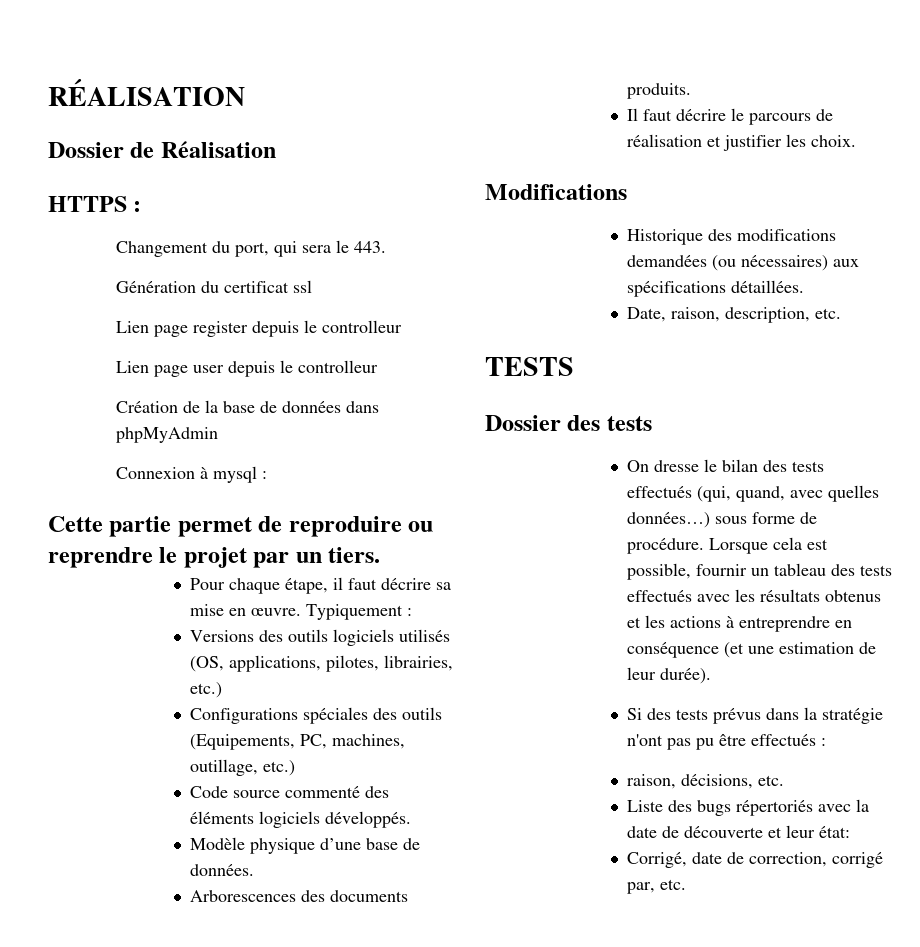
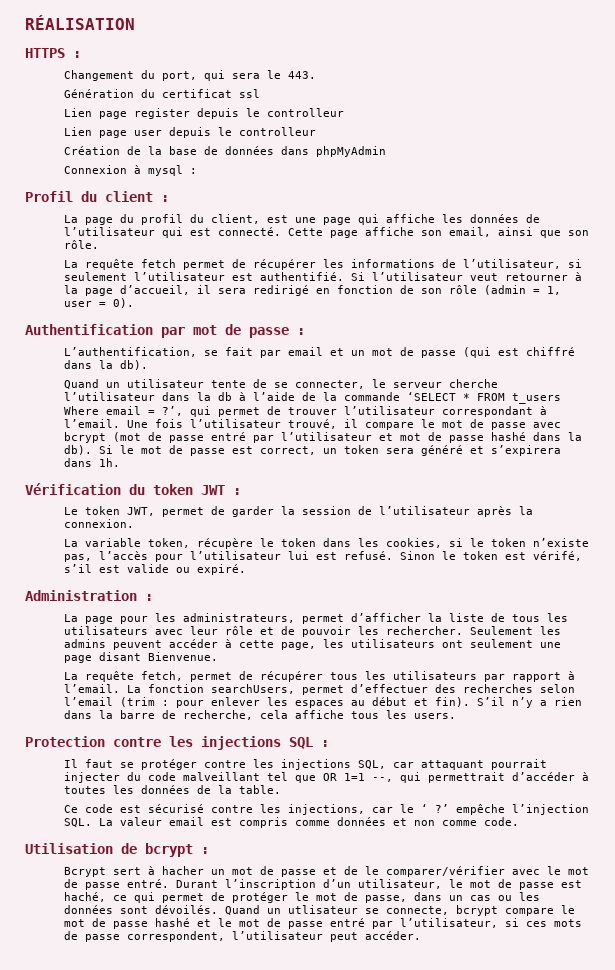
[48,141,276,158] // Dossier de Réalisation -> (135, 22) none
[48,516,434,537] [48,547,381,568] [189,577,451,594] [189,604,412,620] [189,629,450,646] [189,655,453,672] [189,682,222,698] [189,707,442,724] [189,734,405,750] [189,759,295,776] [189,786,389,798] [189,811,411,828] [189,837,420,854] [189,864,254,876] [189,890,408,902] [626,83,691,99] [626,108,833,125] [626,134,856,151] [485,184,627,200] [626,229,836,245] [626,255,859,271] [626,280,804,297] [626,307,841,323] [485,357,574,376] [485,415,652,431] [626,459,824,472] [626,485,879,502] [626,512,817,528] [626,537,828,554] [626,563,892,580] [626,589,881,602] [626,615,852,632] [626,642,876,658] [626,667,711,684] [626,707,883,724] [626,734,826,750] [626,774,784,789] [626,799,869,816] [626,825,850,838] [626,852,883,868] [626,879,686,894] Cette partie permet de reproduire ou reprendre le projet par un tiers. // Pour chaque étape, il faut décrire sa mise en œuvre. Typiquement : // Versions des outils logiciels utilisés (OS, applications, pilotes, librairies, etc.) // Configurations spéciales des outils (Equipements, PC, machines, outillage, etc.) // Code source commenté des éléments logiciels développés. // Modèle physique d’une base de données. // Arborescences des documents produits. // Il faut décrire le parcours de réalisation et justifier les choix. // Modifications // Historique des modifications demandées (ou nécessaires) aux spécifications détaillées. // Date, raison, description, etc. // TESTS // Dossier des tests // On dresse le bilan des tests effectués (qui, quand, avec quelles données…) sous forme de procédure. Lorsque cela est possible, fournir un tableau des tests effectués avec les résultats obtenus et les actions à entreprendre en conséquence (et une estimation de leur durée). // Si des tests prévus dans la stratégie n'ont pas pu être effectués : // raison, décisions, etc. // Liste des bugs répertoriés avec la date de découverte et leur état: // Corrigé, date de correction, corrigé par, etc. -> [25,191,169,202] [64,214,541,225] [64,227,590,238] [64,240,100,249] [64,259,583,270] [64,272,583,281] [64,285,562,296] [64,298,135,308] [25,324,305,338] [64,347,576,358] [64,360,149,370] [64,379,499,389] [64,392,562,404] [64,406,548,417] [64,419,562,430] [64,432,583,443] [64,445,562,456] [64,458,121,467] [25,483,241,495] [64,506,534,517] [64,519,135,528] [64,538,590,549] [64,551,583,562] [64,564,247,575] [25,590,153,601] [64,613,569,624] [64,626,562,637] [64,639,562,650] [64,652,219,663] [64,671,576,682] [64,684,576,695] [64,697,583,708] [64,710,457,720] [25,736,329,750] [64,759,548,770] [64,772,590,783] [64,785,282,794] [64,804,590,815] [64,817,520,828] [25,843,209,857] [64,866,590,877] [64,879,583,890] [64,892,541,903] [64,905,576,916] [64,918,583,929] [64,931,422,942] Profil du client : // La page du profil du client, est une page qui affiche les données de l’utilisateur qui est connecté. Cette page affiche son email, ainsi que son rôle. // La requête fetch permet de récupérer les informations de l’utilisateur, si seulement l’utilisateur est authentifié. Si l’utilisateur veut retourner à la page d’accueil, il sera redirigé en fonction de son rôle (admin = 1, user = 0). // Authentification par mot de passe : // L’authentification, se fait par email et un mot de passe (qui est chiffré dans la db). // Quand un utilisateur tente de se connecter, le serveur cherche l’utilisateur dans la db à l’aide de la commande ‘SELECT * FROM t_users Where email = ?’, qui permet de trouver l’utilisateur correspondant à l’email. Une fois l’utilisateur trouvé, il compare le mot de passe avec bcrypt (mot de passe entré par l’utilisateur et mot de passe hashé dans la db). Si le mot de passe est correct, un token sera généré et s’expirera dans 1h. // Vérification du token JWT : // Le token JWT, permet de garder la session de l’utilisateur après la connexion. // La variable token, récupère le token dans les cookies, si le token n’existe pas, l’accès pour l’utilisateur lui est refusé. Sinon le token est vérifé, s’il est valide ou expiré. // Administration : // La page pour les administrateurs, permet d’afficher la liste de tous les utilisateurs avec leur rôle et de pouvoir les rechercher. Seulement les admins peuvent accéder à cette page, les utilisateurs ont seulement une page disant Bienvenue. // La requête fetch, permet de récupérer tous les utilisateurs par rapport à l’email. La fonction searchUsers, permet d’effectuer des recherches selon l’email (trim : pour enlever les espaces au début et fin). S’il n’y a rien dans la barre de recherche, cela affiche tous les users. // Protection contre les injections SQL : // Il faut se protéger contre les injections SQL, car attaquant pourrait injecter du code malveillant tel que OR 1=1 --, qui permettrait d’accéder à toutes les données de la table. // Ce code est sécurisé contre les injections, car le ‘ ?’ empêche l’injection SQL. La valeur email est compris comme données et non comme code. // Utilisation de bcrypt : // Bcrypt sert à hacher un mot de passe et de le comparer/vérifier avec le mot de passe entré. Durant l’inscription d’un utilisateur, le mot de passe est haché, ce qui permet de protéger le mot de passe, dans un cas ou les données sont dévoilés. Quand un utlisateur se connecte, bcrypt compare le mot de passe hashé et le mot de passe entré par l’utilisateur, si ces mots de passe correspondent, l’utilisateur peut accéder.

